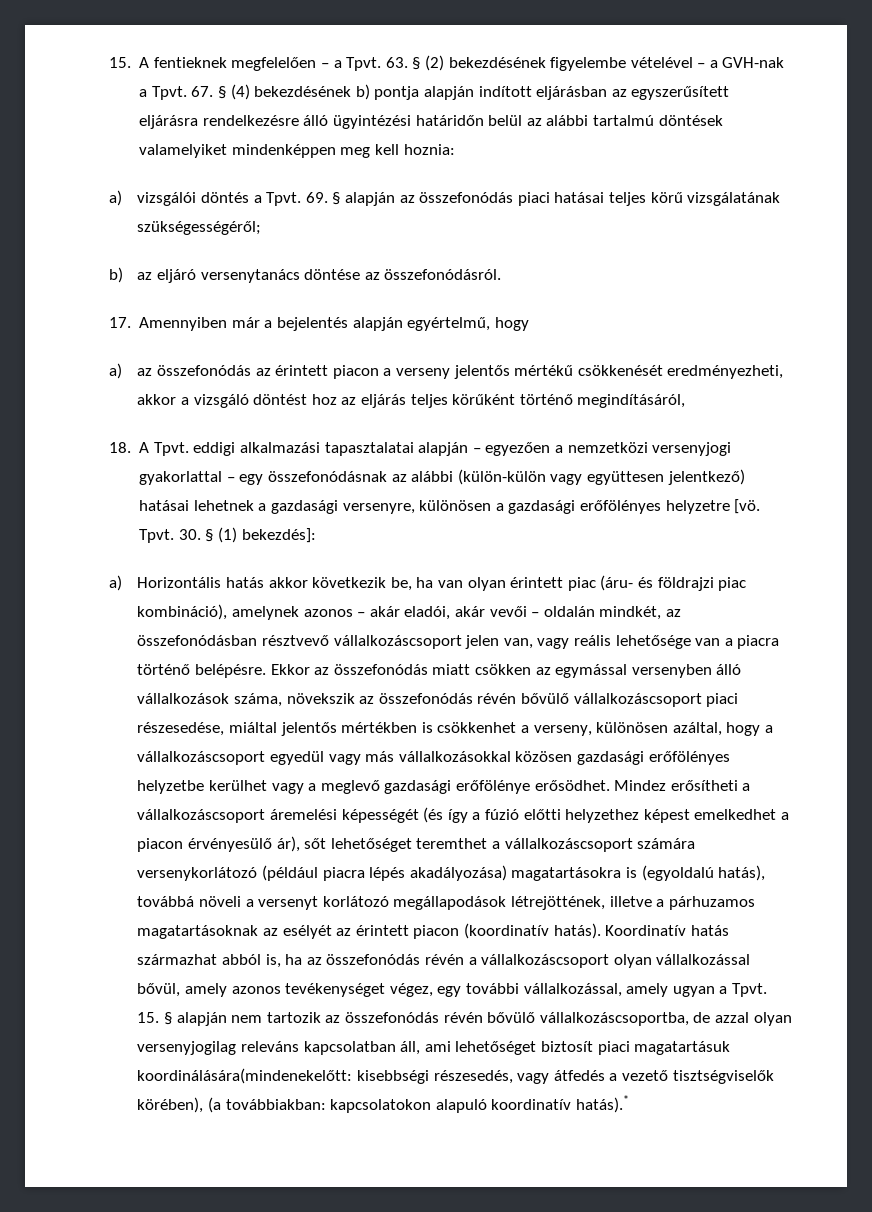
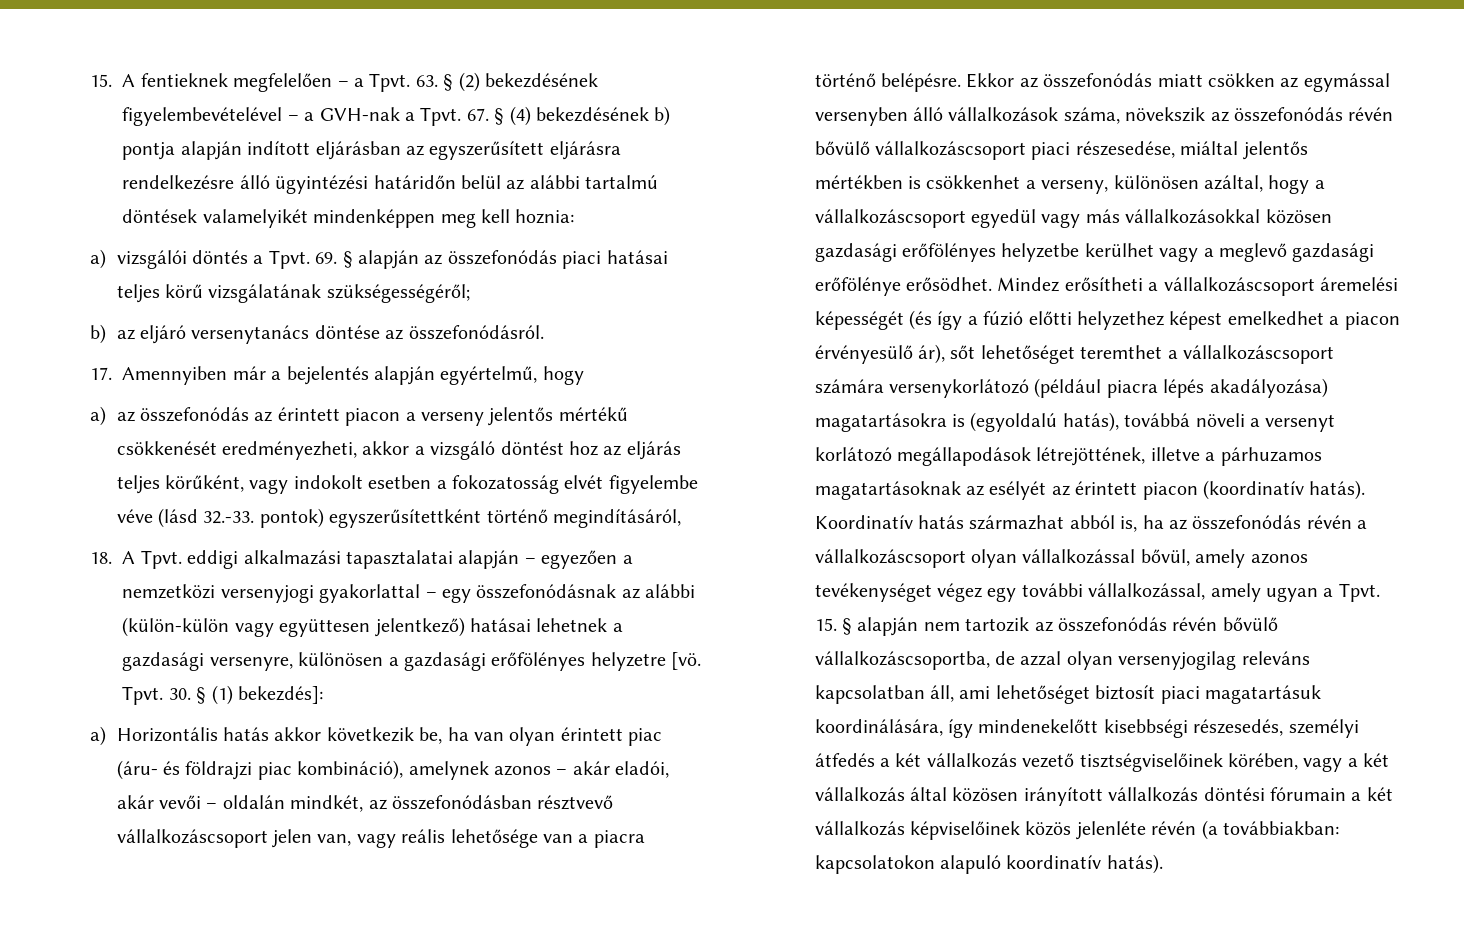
[550,57,693,71] figyelembe vételével -> [122,107,283,126] figyelembevételével
[139,144,228,158] valamelyiket -> [202,209,308,228] valamelyikét
[452,394,516,405] körűként -> [165,475,698,494] [116,508,482,528] körűként, vagy indokolt esetben a fokozatosság elvét figyelembe véve (lásd 32.-33. pontok) egyszerűsítettként
[389,983,433,997] végez, -> [937,583,983,602] végez
[137,1068,353,1084] koordinálására(mindenekelőtt: -> [814,719,1099,738] koordinálására, így mindenekelőtt
[517,1073,550,1084] vagy -> [1288,719,1359,738] személyi
[621,1070,774,1084] [137,1097,204,1113] vezető tisztségviselők körében), -> [895,753,1390,772] [814,787,1393,806] [814,821,1197,840] két vállalkozás vezető tisztségviselőinek körében, vagy a két vállalkozás által közösen irányított vállalkozás döntési fórumain a két vállalkozás képviselőinek közös jelenléte révén
[575,1095,629,1113] hatás).* -> [1106,854,1163,874] hatás).

